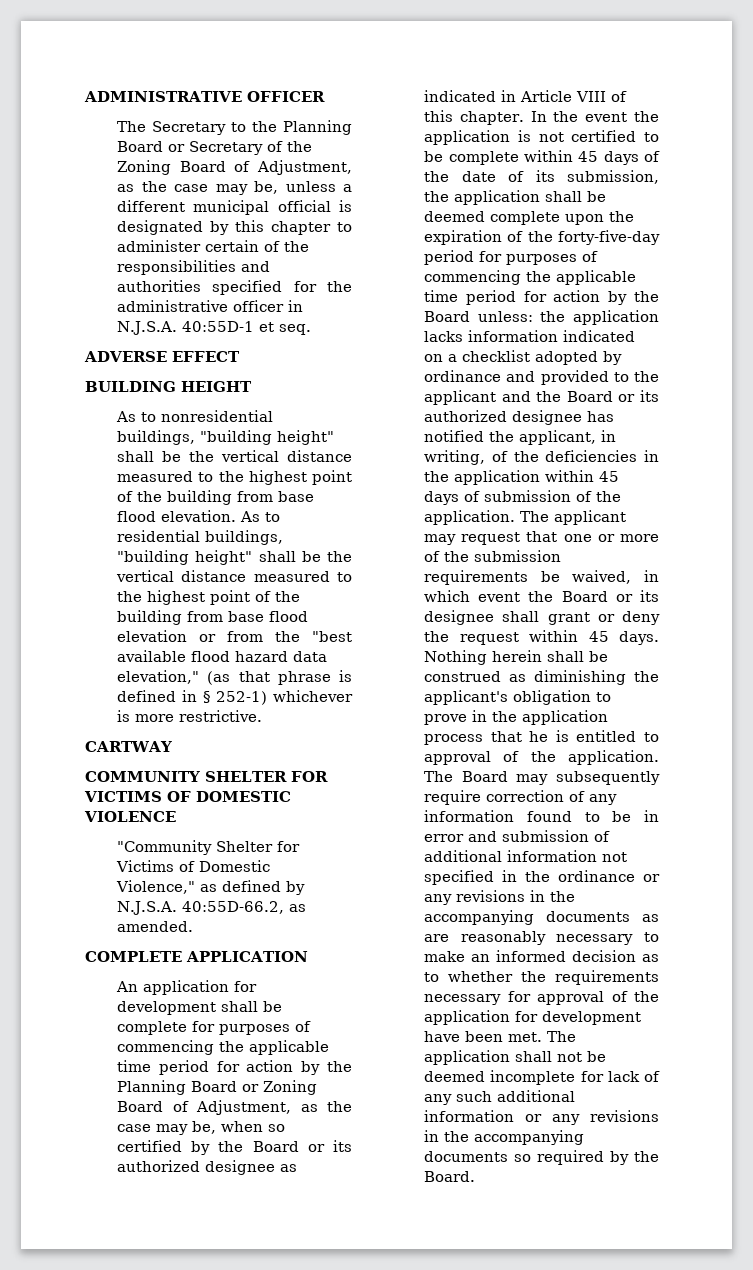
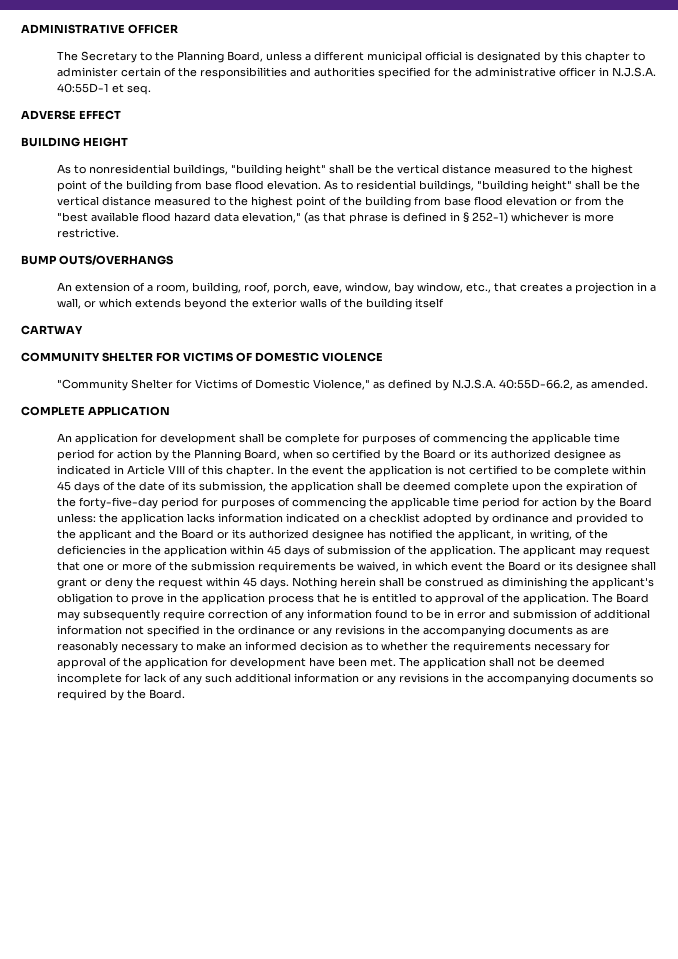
[117,141,313,155] [117,160,352,175] [117,181,279,195] Board or Secretary of the Zoning Board of Adjustment, as the case may be, -> [227,51,264,62] Board,
(263, 716) none -> [21,255,173,265] [57,282,657,294] [57,298,445,310] // BUMP OUTS/OVERHANGS // An extension of a room, building, roof, porch, eave, window, bay window, etc., that creates a projection in a wall, or which extends beyond the exterior walls of the building itself
[191,1080,318,1095] [117,1100,352,1115] [117,1121,217,1135] Board or Zoning Board of Adjustment, as the case may be, -> [244,449,281,460] Board,

